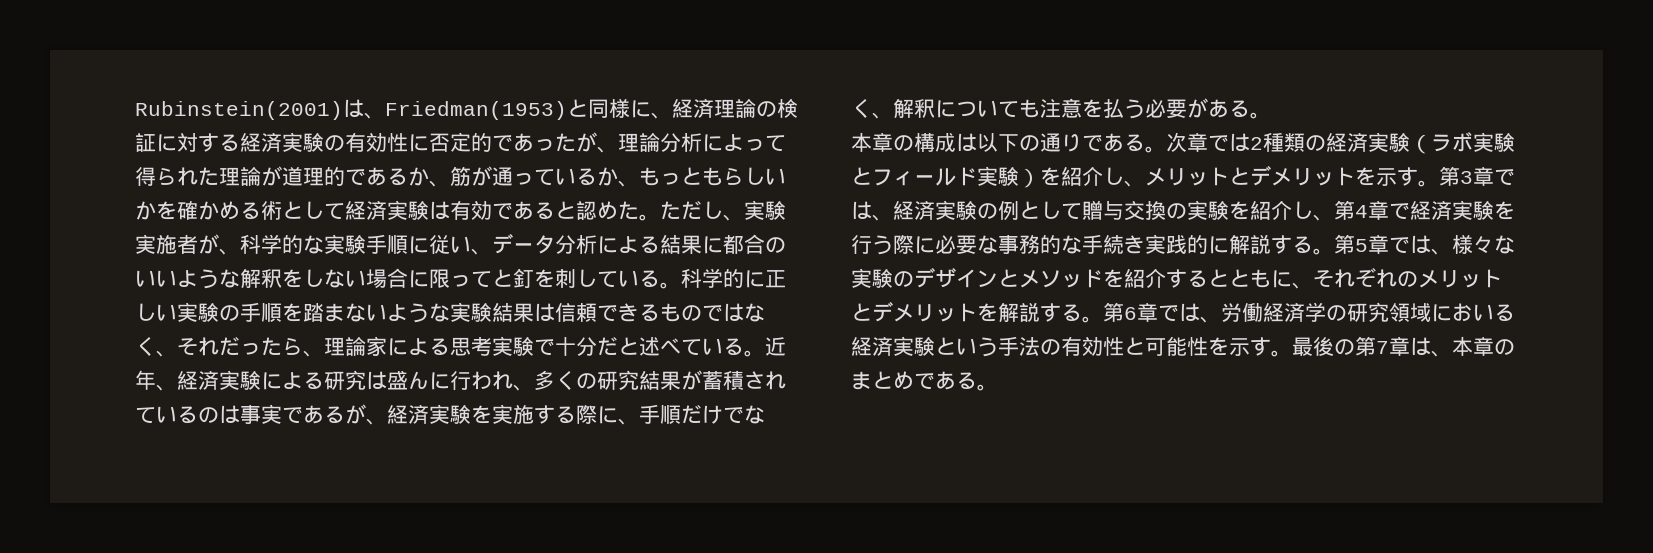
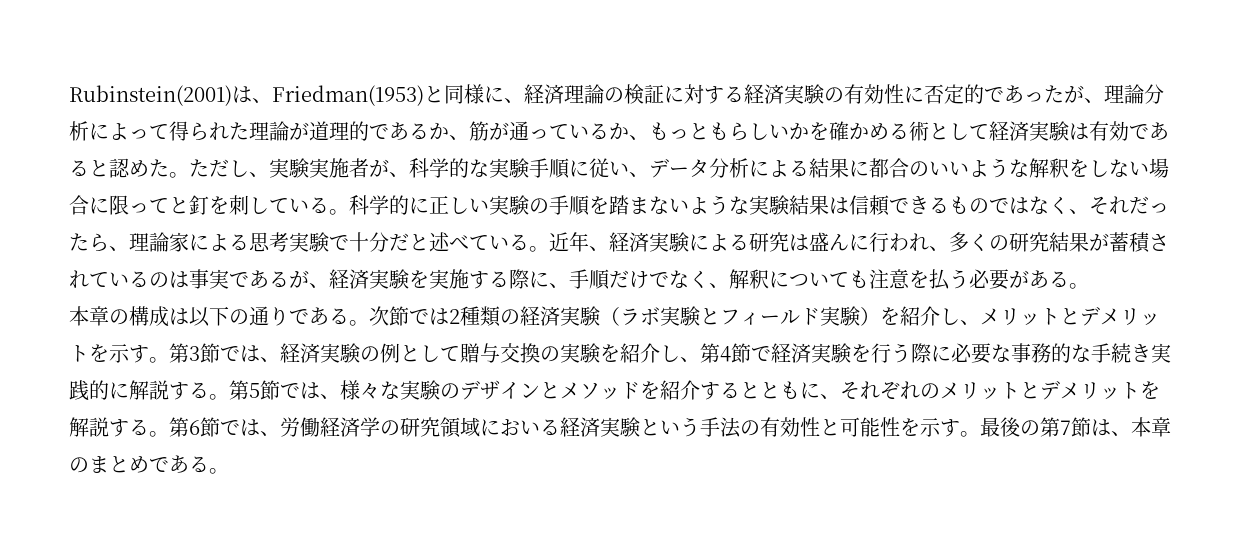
[1187,132,1208,152] 章 -> [389,306,409,326] 節
[1473,166,1494,186] 章 -> [200,343,220,363] 節
[1368,200,1389,220] 章 -> [731,343,751,363] 節
[1368,234,1389,254] 章 -> [260,380,280,400] 節
[1137,302,1158,322] 章 -> [200,417,220,437] 節
[1389,336,1410,356] 章 -> [1071,417,1091,437] 節

